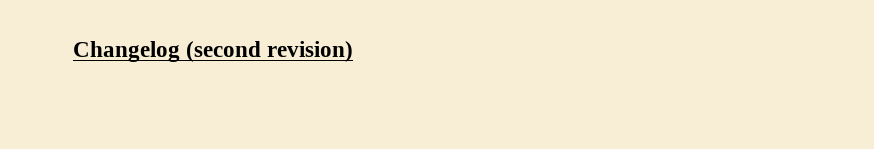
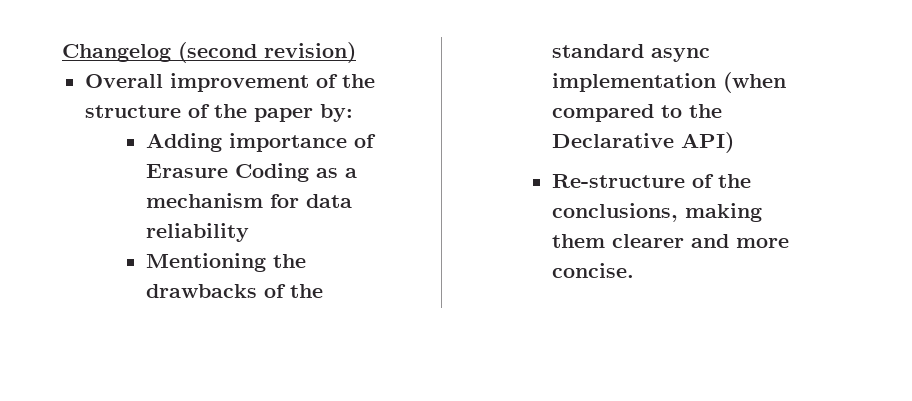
(354, 51) none -> [84,73,375,92] [84,104,353,122] [145,133,376,152] [145,163,357,182] [145,193,352,208] [145,223,249,242] [145,253,306,272] [145,284,323,298] [551,44,710,62] [551,72,786,93] [551,104,722,122] [551,132,734,153] [551,174,751,188] [551,203,762,222] [551,234,789,248] [551,263,634,278] // Overall improvement of the structure of the paper by: // Adding importance of Erasure Coding as a mechanism for data reliability // Mentioning the drawbacks of the standard async implementation (when compared to the Declarative API) // Re-structure of the conclusions, making them clearer and more concise.

